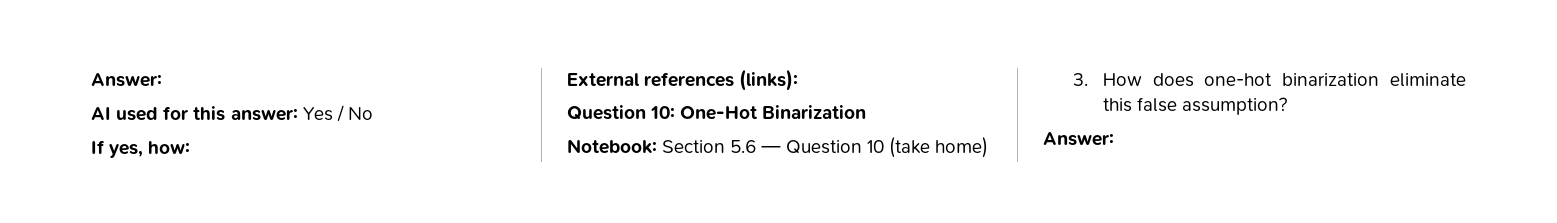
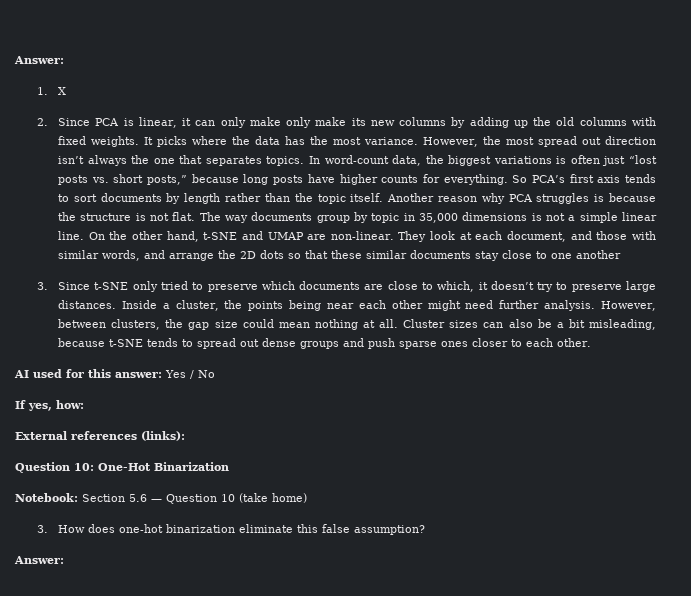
[91,73,162,87] Answer: -> [14,56,64,64] [36,87,67,95] [36,117,656,128] [58,136,657,147] [58,155,658,166] [58,174,657,185] [58,193,657,204] [58,212,657,223] [58,231,657,242] [58,250,622,261] [36,281,657,292] [58,300,657,311] [58,319,656,330] [58,338,592,349] Answer: // 1. X // 2. Since PCA is linear, it can only make only make its new columns by adding up the old columns with fixed weights. It picks where the data has the most variance. However, the most spread out direction isn’t always the one that separates topics. In word-count data, the biggest variations is often just “lost posts vs. short posts,” because long posts have higher counts for everything. So PCA’s first axis tends to sort documents by length rather than the topic itself. Another reason why PCA struggles is because the structure is not flat. The way documents group by topic in 35,000 dimensions is not a simple linear line. On the other hand, t-SNE and UMAP are non-linear. They look at each document, and those with similar words, and arrange the 2D dots so that these similar documents stay close to one another // 3. Since t-SNE only tried to preserve which documents are close to which, it doesn’t try to preserve large distances. Inside a cluster, the points being near each other might need further analysis. However, between clusters, the gap size could mean nothing at all. Cluster sizes can also be a bit misleading, because t-SNE tends to spread out dense groups and push sparse ones closer to each other.

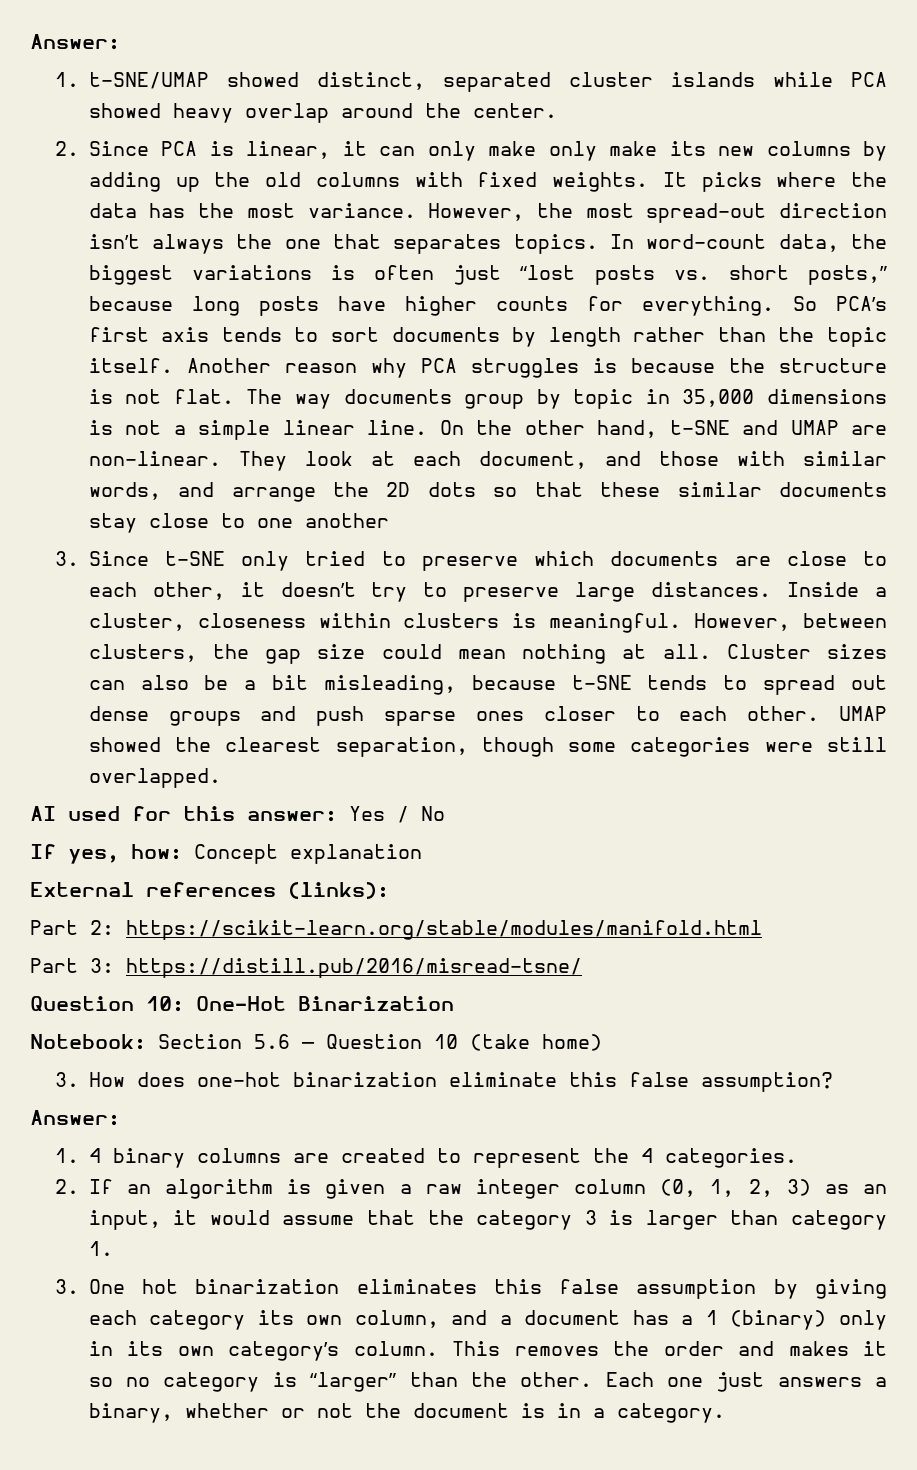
[14,56,64,64] [36,87,67,95] Answer: // 1. X -> [30,34,120,50] [55,72,888,92] [88,103,557,123] Answer: // 1. t-SNE/UMAP showed distinct, separated cluster islands while PCA showed heavy overlap around the center.
[538,136,602,147] spread out -> [646,203,767,223] spread-out
[437,281,475,292] which, -> [88,582,225,600] each other,
[224,300,596,311] the points being near each other might need further analysis. -> [197,613,682,633] closeness within clusters is meaningful.
(592, 342) none -> [839,706,888,721] [88,737,888,757] [88,768,221,788] UMAP showed the clearest separation, though some categories were still overlapped.
(84, 404) none -> [194,844,422,864] Concept explanation
(185, 436) none -> [30,920,762,940] [30,958,582,978] // Part 2: https://scikit-learn.org/stable/modules/manifold.html // Part 3: https://distill.pub/2016/misread-tsne/
(64, 560) none -> [55,1148,797,1168] [55,1179,887,1199] [88,1210,887,1230] [88,1241,113,1256] [55,1279,888,1299] [88,1310,888,1330] [88,1341,887,1361] [88,1372,887,1392] [88,1403,725,1423] // 1. 4 binary columns are created to represent the 4 categories. // 2. If an algorithm is given a raw integer column (0, 1, 2, 3) as an input, it would assume that the category 3 is larger than category 1. // 3. One hot binarization eliminates this false assumption by giving each category its own column, and a document has a 1 (binary) only in its own category’s column. This removes the order and makes it so no category is “larger” than the other. Each one just answers a binary, whether or not the document is in a category.

